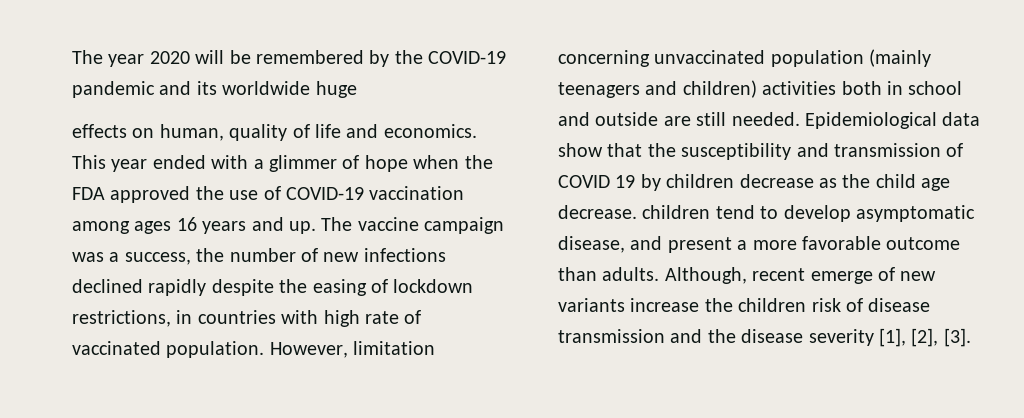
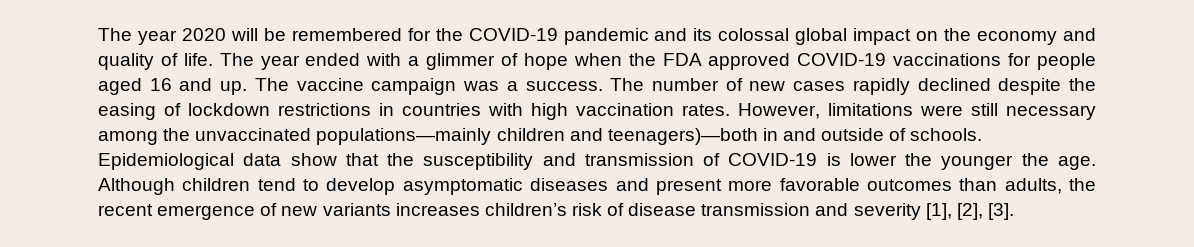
[369,50,390,67] by -> [407,28,431,41] for
[222,81,357,98] [72,124,477,141] [72,155,106,169] worldwide huge // effects on human, quality of life and economics. This -> [718,28,1097,45] [98,53,254,70] colossal global impact on the economy and quality of life. The
[195,186,465,200] [72,217,247,234] the use of COVID-19 vaccination among ages 16 years -> [797,53,1097,70] [98,78,172,95] COVID-19 vaccinations for people aged 16
[124,248,225,265] success, the -> [525,78,645,91] success. The
[363,248,446,262] [72,279,207,296] infections declined rapidly -> [793,78,991,95] cases rapidly declined
[72,310,171,327] restrictions, -> [278,103,371,116] restrictions
[365,310,422,324] [72,341,436,358] [558,49,932,67] [558,80,963,98] [558,112,800,126] rate of vaccinated population. However, limitation concerning unvaccinated population (mainly teenagers and children) activities both in school and outside are still needed. -> [576,103,1096,120] [98,128,983,145] vaccination rates. However, limitations were still necessary among the unvaccinated populations—mainly children and teenagers)—both in and outside of schools.
[558,174,951,191] [558,205,637,219] COVID 19 by children decrease as the child age decrease. -> [728,153,1096,170] [98,178,175,195] COVID-19 is lower the younger the age. Although
[558,236,625,253] disease, -> [530,178,609,191] diseases
[737,240,748,250] a -> (722, 187) none
[886,237,961,250] [558,267,937,284] [558,298,807,312] outcome than adults. Although, recent emerge of new variants increase the children -> [866,178,1097,194] [98,203,567,220] outcomes than adults, the recent emergence of new variants increases children’s
[707,329,804,343] the disease -> (849, 209) none

